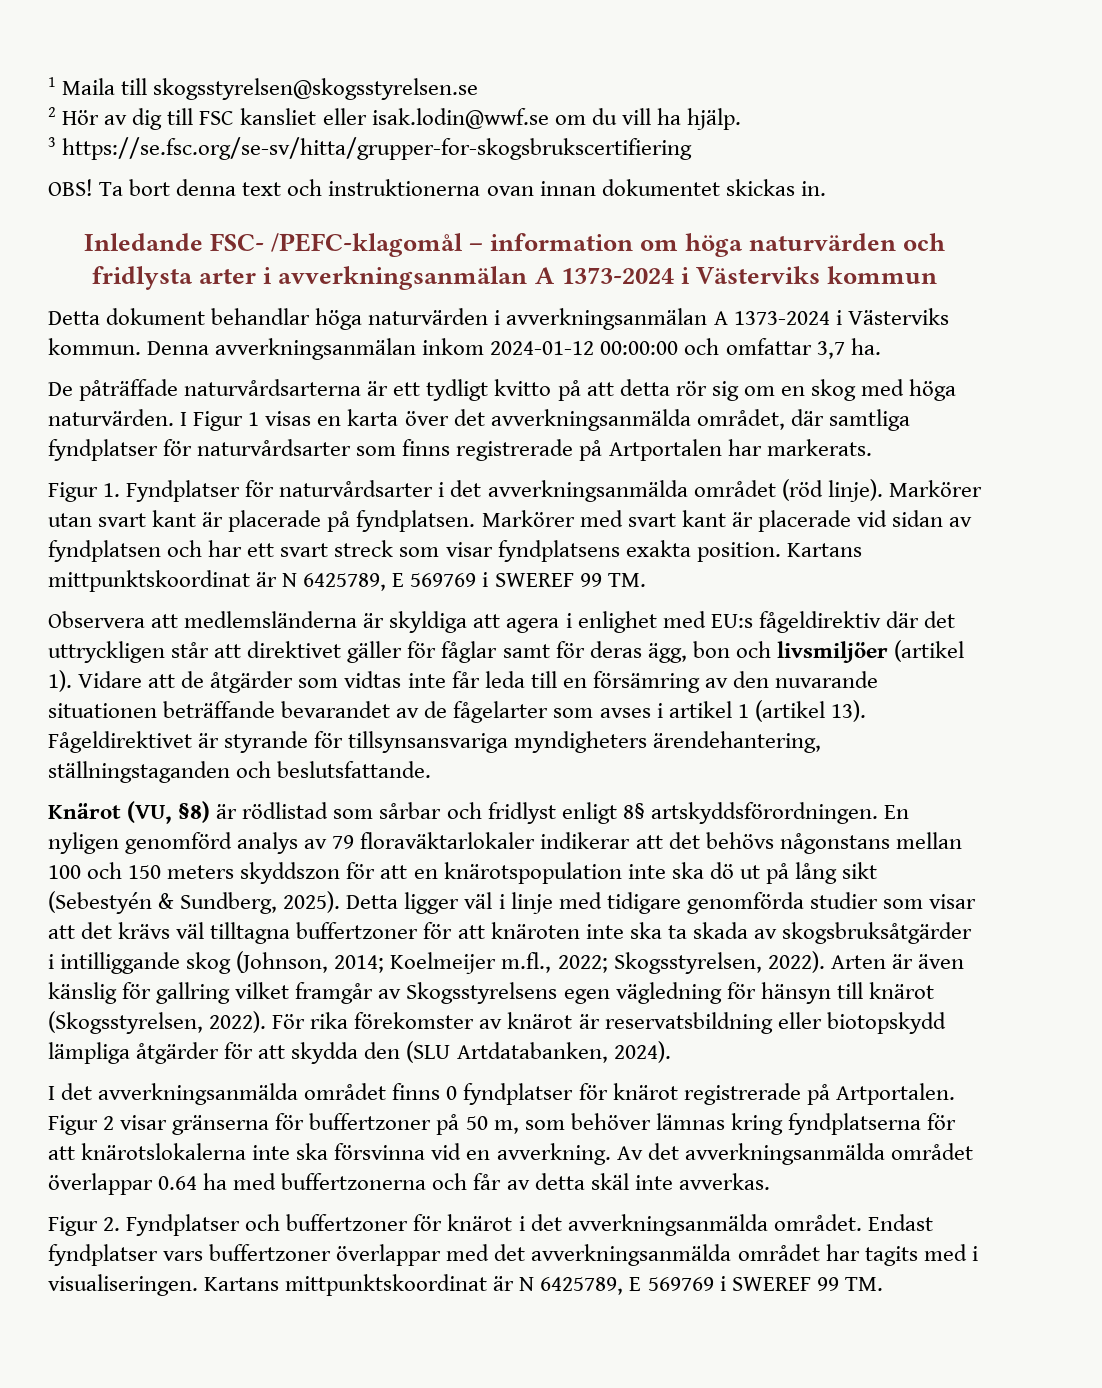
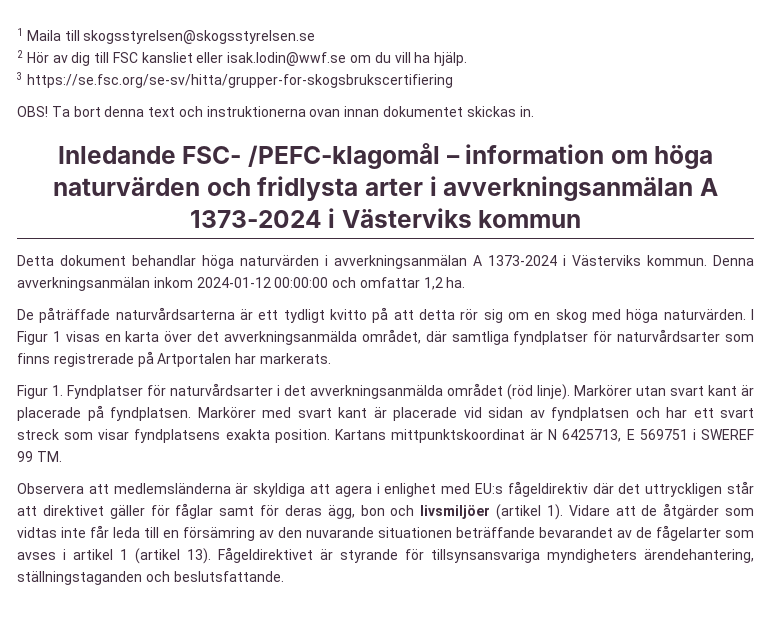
[816,341,845,359] 3,7 -> [423,277,443,290] 1,2
[303,573,477,591] 6425789, E 569769 -> [562,429,688,442] 6425713, E 569751
[48,801,909,824] [48,832,962,854] [48,862,878,884] [48,891,977,914] [48,922,973,944] [48,951,964,974] [48,982,934,1004] [48,1011,946,1034] [48,1041,671,1064] [48,1083,955,1105] [48,1113,957,1135] [48,1143,973,1165] [48,1173,770,1195] [48,1214,933,1236] [48,1244,978,1266] [48,1274,883,1296] // Knärot (VU, §8) är rödlistad som sårbar och fridlyst enligt 8§ artskyddsförordningen. En nyligen genomförd analys av 79 floraväktarlokaler indikerar att det behövs någonstans mellan 100 och 150 meters skyddszon för att en knärotspopulation inte ska dö ut på lång sikt (Sebestyén & Sundberg, 2025). Detta ligger väl i linje med tidigare genomförda studier som visar att det krävs väl tilltagna buffertzoner för att knäroten inte ska ta skada av skogsbruksåtgärder i intilliggande skog (Johnson, 2014; Koelmeijer m.fl., 2022; Skogsstyrelsen, 2022). Arten är även känslig för gallring vilket framgår av Skogsstyrelsens egen vägledning för hänsyn till knärot (Skogsstyrelsen, 2022). För rika förekomster av knärot är reservatsbildning eller biotopskydd lämpliga åtgärder för att skydda den (SLU Artdatabanken, 2024). // I det avverkningsanmälda området finns 0 fyndplatser för knärot registrerade på Artportalen. Figur 2 visar gränserna för buffertzoner på 50 m, som behöver lämnas kring fyndplatserna för att knärotslokalerna inte ska försvinna vid en avverkning. Av det avverkningsanmälda området överlappar 0.64 ha med buffertzonerna och får av detta skäl inte avverkas. // Figur 2. Fyndplatser och buffertzoner för knärot i det avverkningsanmälda området. Endast fyndplatser vars buffertzoner överlappar med det avverkningsanmälda området har tagits med i visualiseringen. Kartans mittpunktskoordinat är N 6425789, E 569769 i SWEREF 99 TM. -> (284, 576) none

